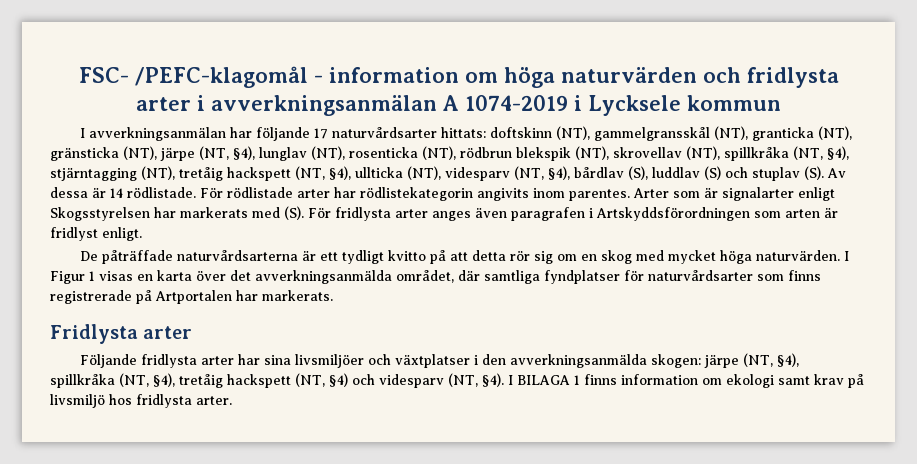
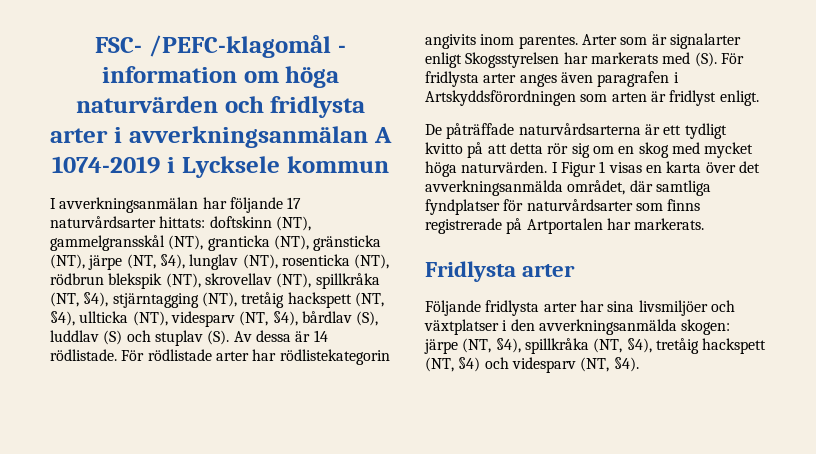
[508,374,864,388] [50,394,232,408] I BILAGA 1 finns information om ekologi samt krav på livsmiljö hos fridlysta arter. -> (639, 364) none

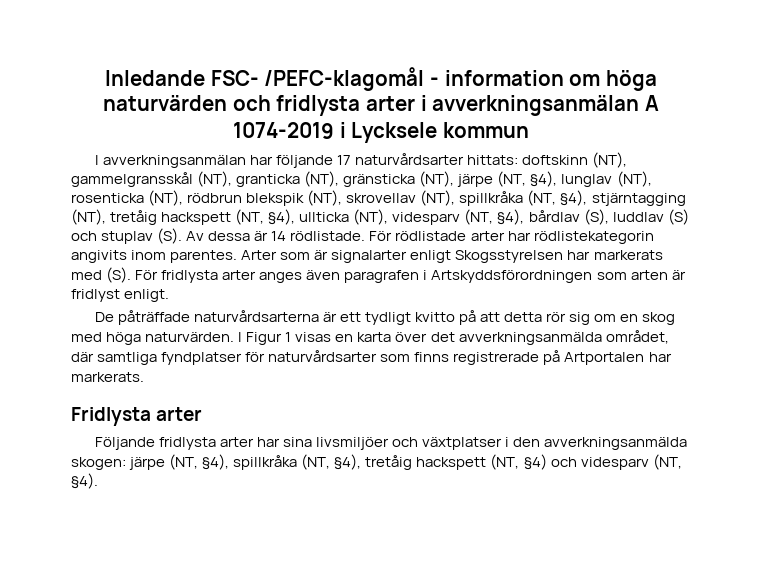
(95, 45) none -> [105,70,206,86] Inledande
[704,142,754,158] mycket -> (102, 337) none

